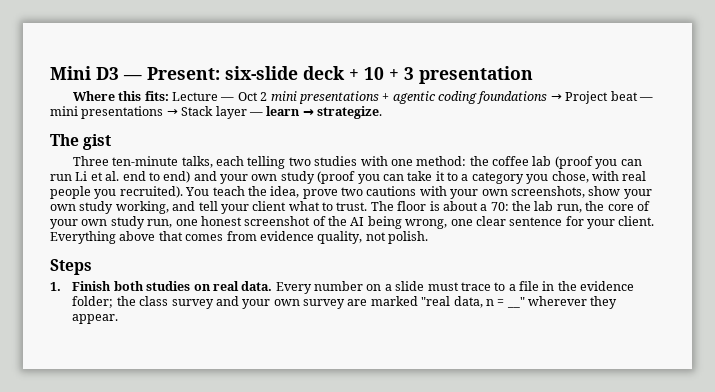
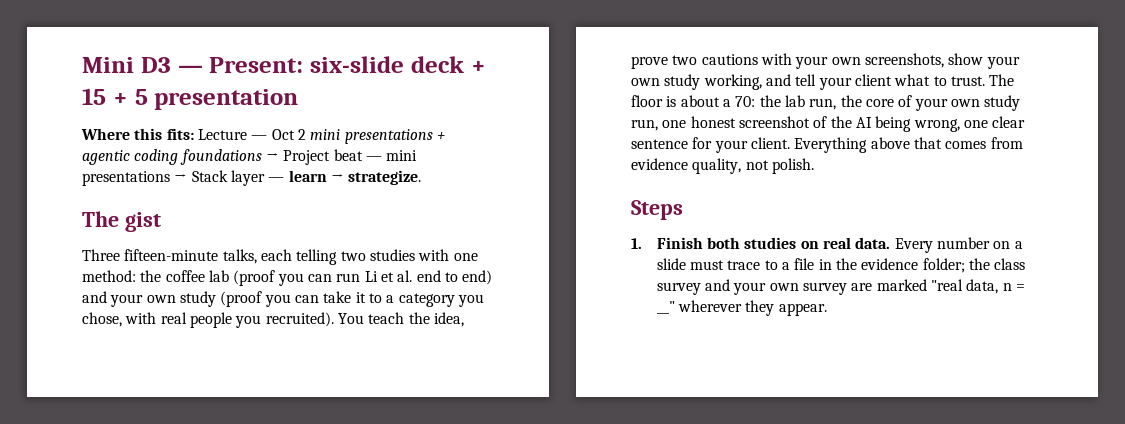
[364,67,414,80] 10 + 3 -> [82,88,148,105] 15 + 5
[112,156,179,166] ten-minute -> [124,249,219,261] fifteen-minute

